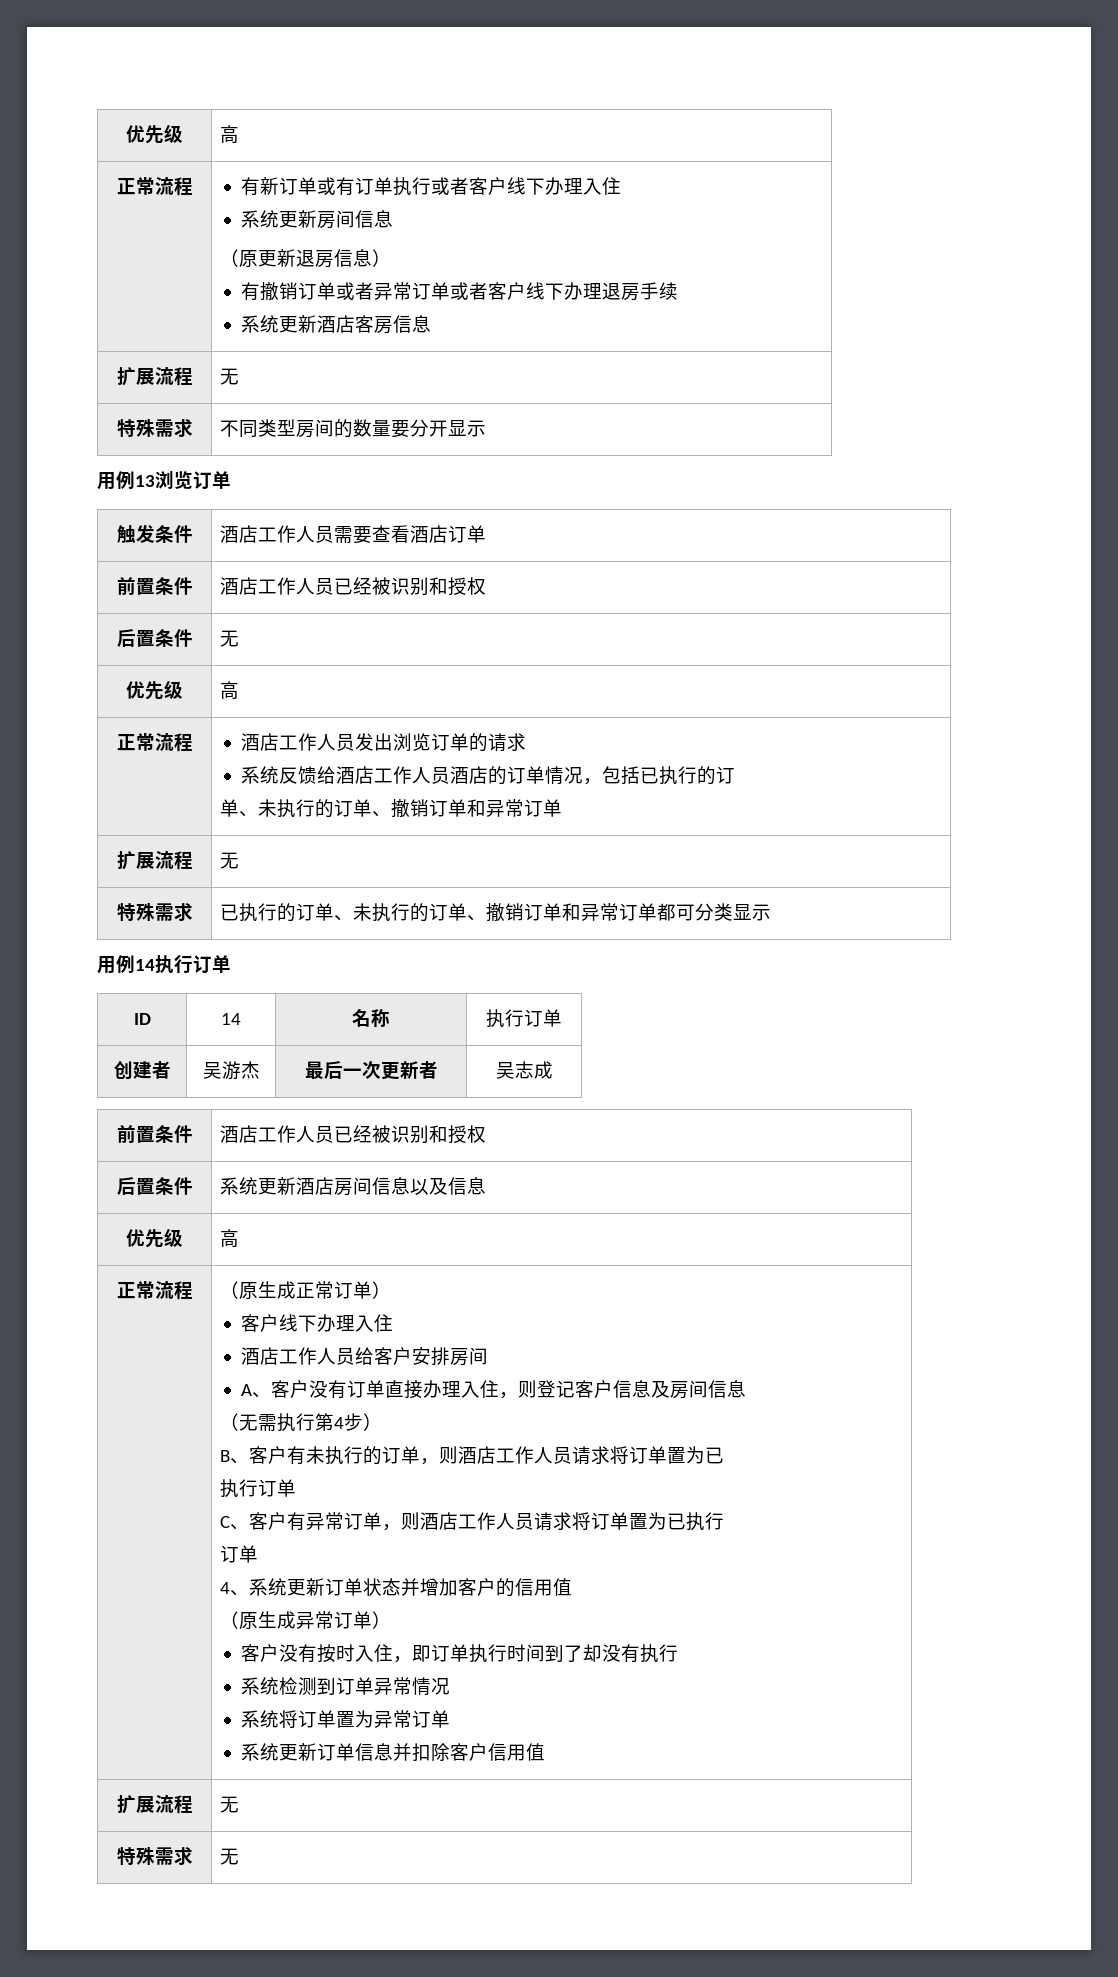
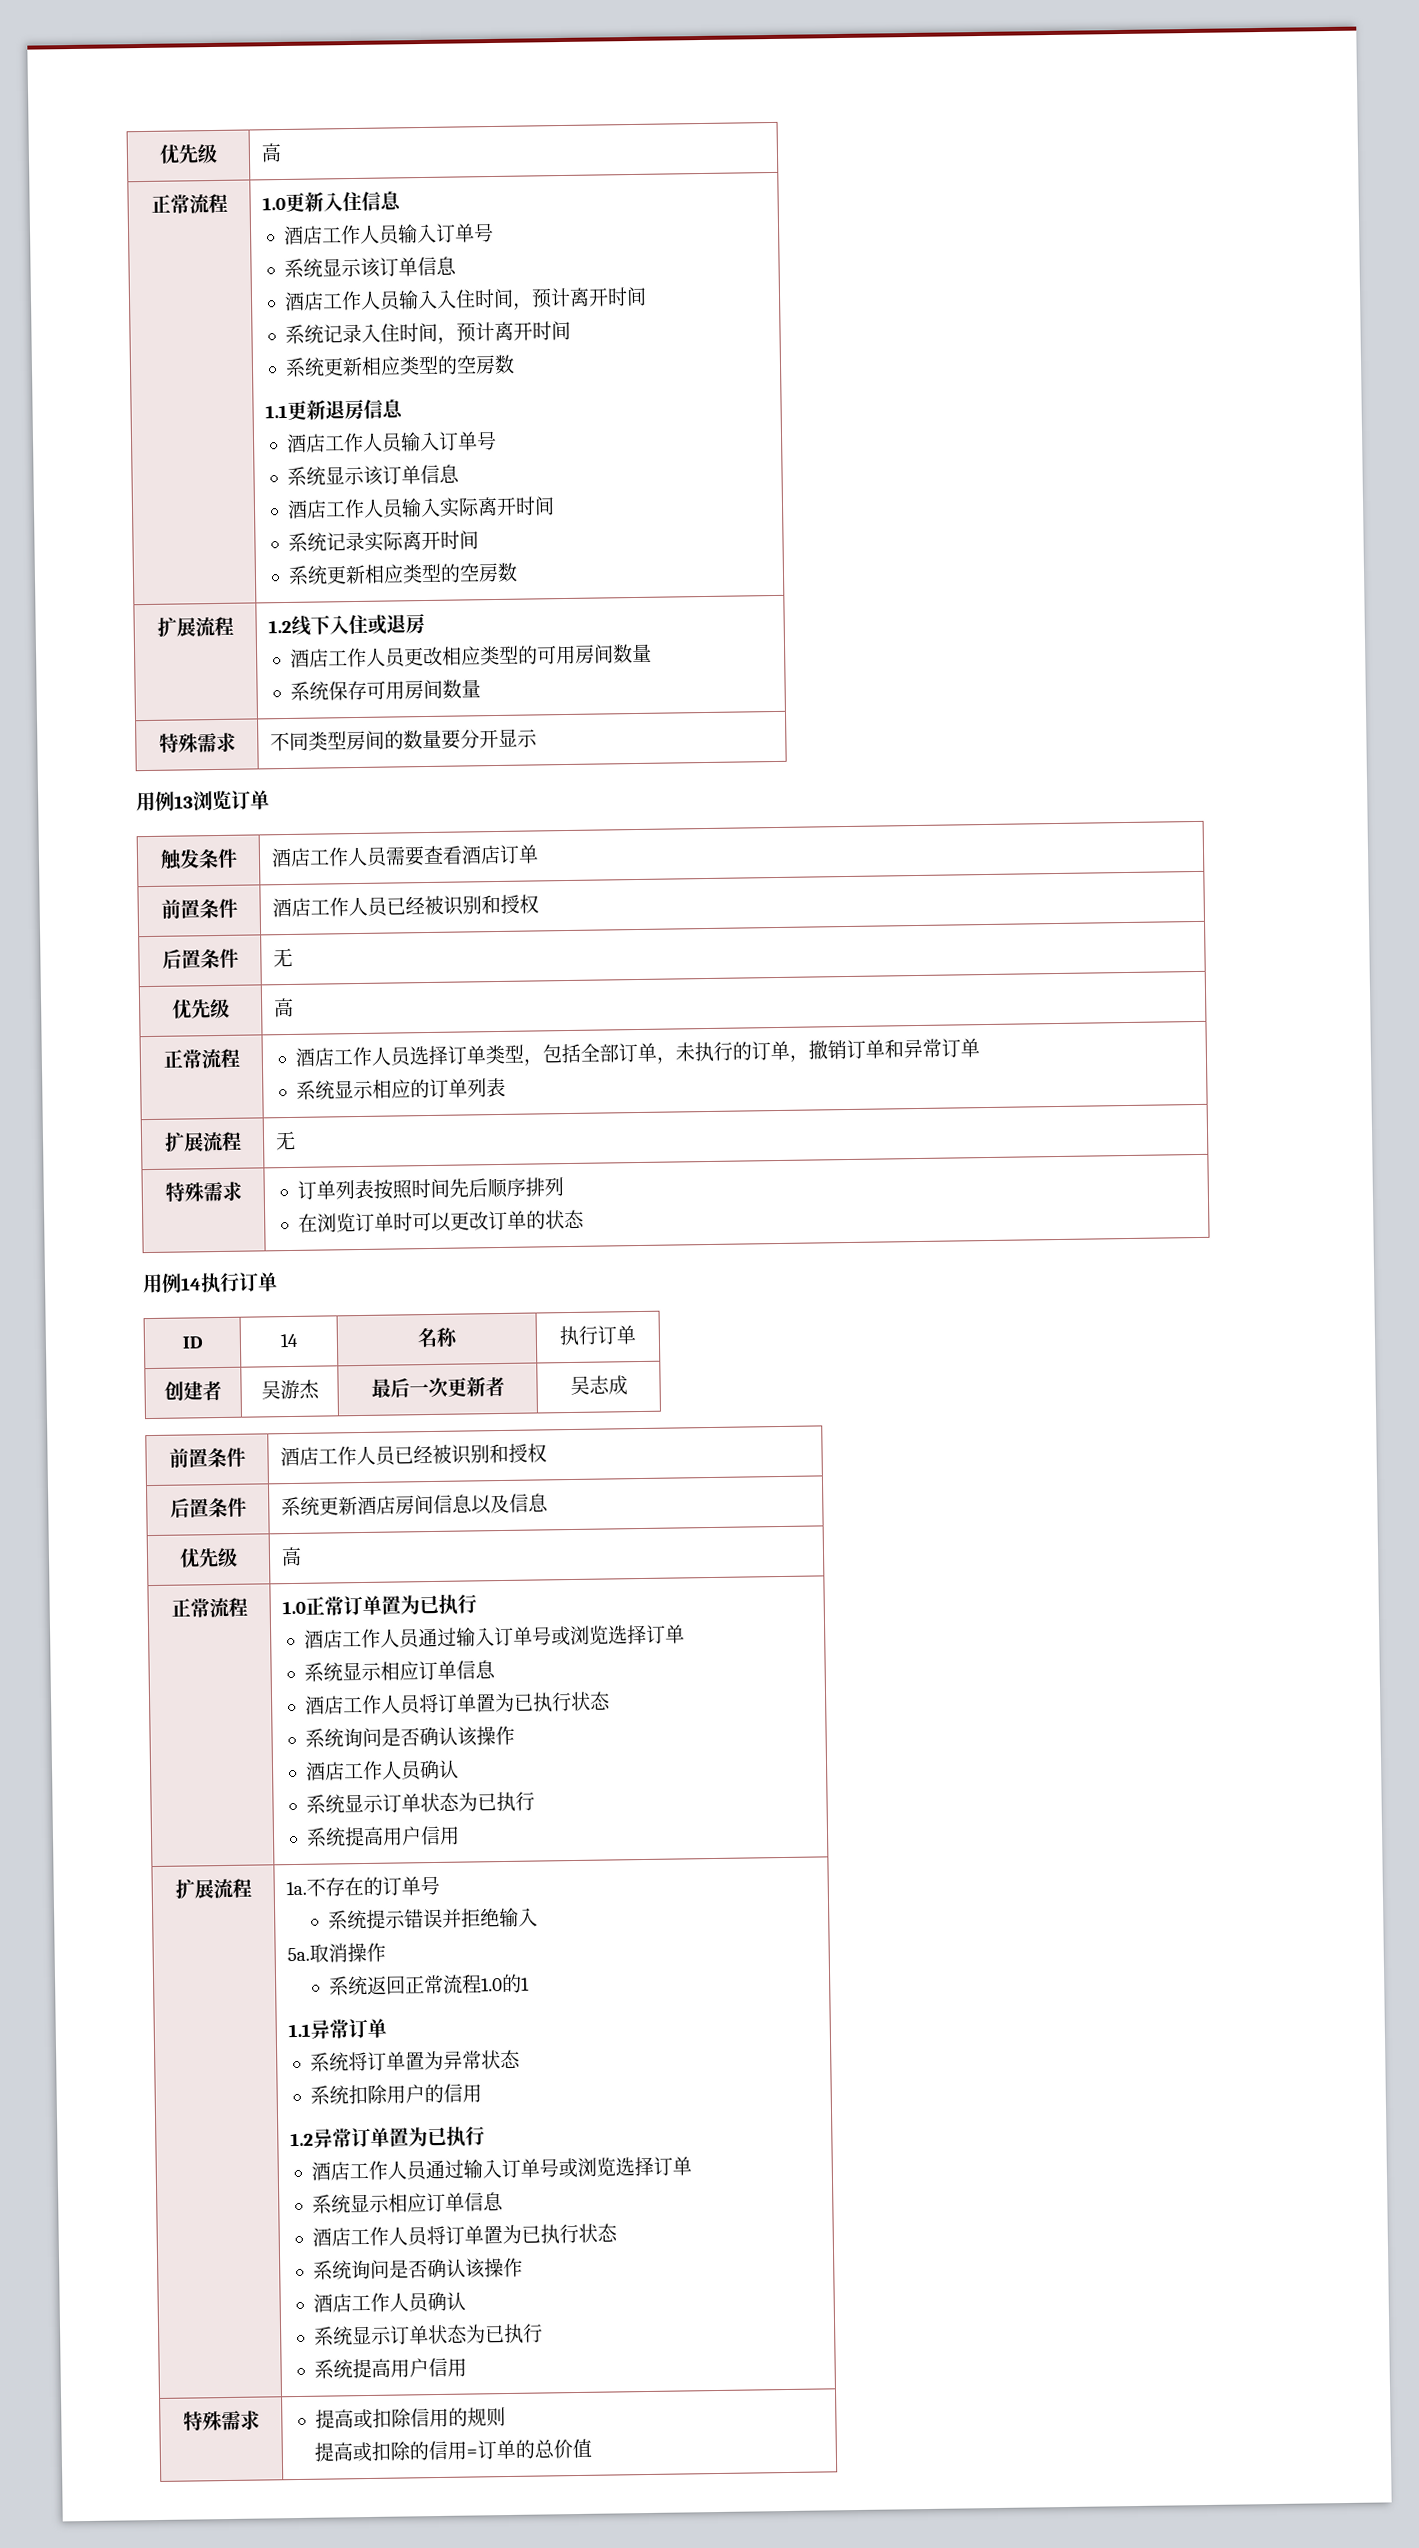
[126,124,183,144] [220,125,240,144] [116,177,193,196] [240,177,621,196] [240,210,393,229] [220,249,392,268] [240,282,678,301] [240,315,431,334] [116,367,193,386] [220,368,240,385] 优先级 | 高 // 正常流程 | 有新订单或有订单执行或者客户线下办理入住 // 系统更新房间信息 // （原更新退房信息） // 有撤销订单或者异常订单或者客户线下办理退房手续 // 系统更新酒店客房信息 // 扩展流程 | 无 -> [159,143,218,164] [260,143,282,163] [150,193,228,214] [261,191,402,212] [282,222,494,245] [283,256,457,278] [283,286,647,311] [284,320,571,344] [284,354,515,377] [264,398,404,421] [285,430,497,453] [286,464,460,486] [286,496,555,519] [287,530,479,552] [287,562,518,585] [156,616,234,637] [267,613,425,636] [289,643,652,668] [289,679,481,701] 优先级 | 高 // 正常流程 | 1.0更新入住信息 // 酒店工作人员输入订单号 // 系统显示该订单信息 // 酒店工作人员输入入住时间，预计离开时间 // 系统记录入住时间，预计离开时间 // 系统更新相应类型的空房数 // 1.1更新退房信息 // 酒店工作人员输入订单号 // 系统显示该订单信息 // 酒店工作人员输入实际离开时间 // 系统记录实际离开时间 // 系统更新相应类型的空房数 // 扩展流程 | 1.2线下入住或退房 // 酒店工作人员更改相应类型的可用房间数量 // 系统保存可用房间数量
[354,733,526,752] [240,766,735,785] [220,799,563,818] [116,851,193,870] [220,852,240,869] [116,902,193,922] [220,903,772,922] 发出浏览订单的请求 // 系统反馈给酒店工作人员酒店的订单情况，包括已执行的订 // 单、未执行的订单、撤销订单和异常订单 // 扩展流程 | 无 // 特殊需求 | 已执行的订单、未执行的订单、撤销订单和异常订单都可分类显示 -> [408,1038,980,1066] [295,1077,506,1100] [163,1131,242,1152] [274,1130,296,1151] [164,1181,242,1202] [296,1177,564,1200] [297,1209,585,1233] 选择订单类型，包括全部订单，未执行的订单，撤销订单和异常订单 // 系统显示相应的订单列表 // 扩展流程 | 无 // 特殊需求 | 订单列表按照时间先后顺序排列 // 在浏览订单时可以更改订单的状态
[220,1281,392,1299] [240,1314,393,1332] [240,1347,488,1366] [240,1380,746,1399] [220,1413,383,1432] [220,1446,725,1465] [220,1479,297,1498] [220,1512,725,1531] [220,1545,259,1563] [220,1578,573,1597] [220,1611,392,1629] [240,1644,678,1663] [240,1677,450,1696] （原生成正常订单） // 客户线下办理入住 // 酒店工作人员给客户安排房间 // A、客户没有订单直接办理入住，则登记客户信息及房间信息 // （无需执行第4步） // B、客户有未执行的订单，则酒店工作人员请求将订单置为已 // 执行订单 // C、客户有异常订单，则酒店工作人员请求将订单置为已执行 // 订单 // 4、系统更新订单状态并增加客户的信用值 // （原生成异常订单） // 客户没有按时入住，即订单执行时间到了却没有执行 // 系统检测到订单异常情况 -> [281,1594,477,1616] [303,1624,685,1649] [303,1660,496,1682] [303,1691,611,1715] [304,1725,515,1748] [304,1759,459,1781] [305,1791,535,1814] [305,1825,460,1847] [174,1878,252,1899] [285,1875,440,1897] [328,1907,539,1930] [286,1942,386,1963] [329,1973,531,1996] [287,2018,387,2039] 1.0正常订单置为已执行 // 酒店工作人员通过输入订单号或浏览选择订单 // 系统显示相应订单信息 // 酒店工作人员将订单置为已执行状态 // 系统询问是否确认该操作 // 酒店工作人员确认 // 系统显示订单状态为已执行 // 系统提高用户信用 // 扩展流程 | 1a.不存在的订单号 // 系统提示错误并拒绝输入 // 5a.取消操作 // 系统返回正常流程1.0的1 // 1.1异常订单
[411,1710,450,1728] [240,1743,545,1762] [116,1795,193,1814] [220,1796,240,1813] [116,1846,193,1866] [220,1848,240,1865] 订单 // 系统更新订单信息并扣除客户信用值 // 扩展流程 | 无 // 特殊需求 | 无 -> [480,2049,521,2070] [309,2083,482,2105] [289,2126,485,2148] [310,2156,692,2181] [311,2192,504,2214] [311,2223,618,2247] [312,2257,523,2280] [312,2291,466,2313] [313,2323,543,2346] [313,2357,467,2379] [182,2410,260,2431] [314,2407,506,2430] [314,2438,593,2463] 状态 // 系统扣除用户的信用 // 1.2异常订单置为已执行 // 酒店工作人员通过输入订单号或浏览选择订单 // 系统显示相应订单信息 // 酒店工作人员将订单置为已执行状态 // 系统询问是否确认该操作 // 酒店工作人员确认 // 系统显示订单状态为已执行 // 系统提高用户信用 // 特殊需求 | 提高或扣除信用的规则 // 提高或扣除的信用=订单的总价值

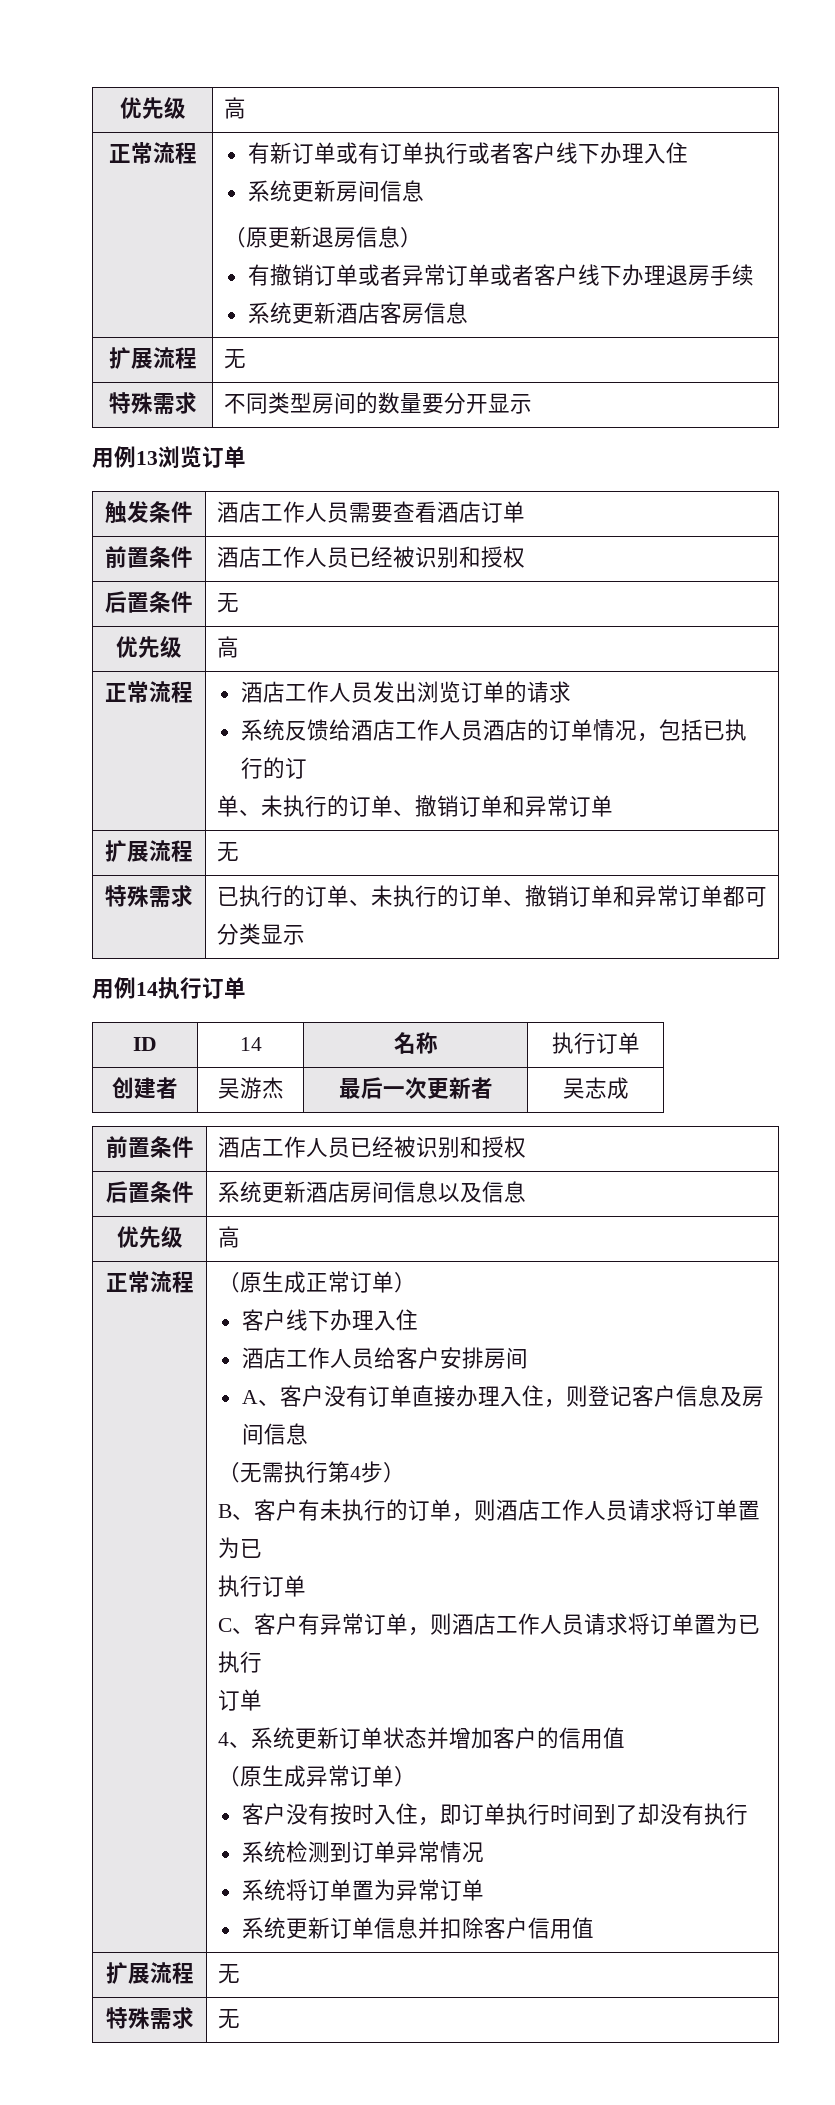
[159,143,218,164] [260,143,282,163] [150,193,228,214] [261,191,402,212] [282,222,494,245] [283,256,457,278] [283,286,647,311] [284,320,571,344] [284,354,515,377] [264,398,404,421] [285,430,497,453] [286,464,460,486] [286,496,555,519] [287,530,479,552] [287,562,518,585] [156,616,234,637] [267,613,425,636] [289,643,652,668] [289,679,481,701] 优先级 | 高 // 正常流程 | 1.0更新入住信息 // 酒店工作人员输入订单号 // 系统显示该订单信息 // 酒店工作人员输入入住时间，预计离开时间 // 系统记录入住时间，预计离开时间 // 系统更新相应类型的空房数 // 1.1更新退房信息 // 酒店工作人员输入订单号 // 系统显示该订单信息 // 酒店工作人员输入实际离开时间 // 系统记录实际离开时间 // 系统更新相应类型的空房数 // 扩展流程 | 1.2线下入住或退房 // 酒店工作人员更改相应类型的可用房间数量 // 系统保存可用房间数量 -> [119,97,186,119] [223,97,246,119] [108,142,197,164] [247,142,688,164] [247,180,424,202] [223,226,422,248] [247,264,754,286] [247,302,468,324] [108,347,197,369] [223,349,246,369] 优先级 | 高 // 正常流程 | 有新订单或有订单执行或者客户线下办理入住 // 系统更新房间信息 // （原更新退房信息） // 有撤销订单或者异常订单或者客户线下办理退房手续 // 系统更新酒店客房信息 // 扩展流程 | 无
[408,1038,980,1066] [295,1077,506,1100] [163,1131,242,1152] [274,1130,296,1151] [164,1181,242,1202] [296,1177,564,1200] [297,1209,585,1233] 选择订单类型，包括全部订单，未执行的订单，撤销订单和异常订单 // 系统显示相应的订单列表 // 扩展流程 | 无 // 特殊需求 | 订单列表按照时间先后顺序排列 // 在浏览订单时可以更改订单的状态 -> [372,681,571,703] [240,719,747,742] [240,757,307,779] [216,795,613,817] [105,840,193,862] [216,842,239,862] [105,885,193,908] [216,885,767,907] [216,923,305,945] 发出浏览订单的请求 // 系统反馈给酒店工作人员酒店的订单情况，包括已执行的订 // 单、未执行的订单、撤销订单和异常订单 // 扩展流程 | 无 // 特殊需求 | 已执行的订单、未执行的订单、撤销订单和异常订单都可分类显示
[281,1594,477,1616] [303,1624,685,1649] [303,1660,496,1682] [303,1691,611,1715] [304,1725,515,1748] [304,1759,459,1781] [305,1791,535,1814] [305,1825,460,1847] [174,1878,252,1899] [285,1875,440,1897] [328,1907,539,1930] [286,1942,386,1963] [329,1973,531,1996] [287,2018,387,2039] 1.0正常订单置为已执行 // 酒店工作人员通过输入订单号或浏览选择订单 // 系统显示相应订单信息 // 酒店工作人员将订单置为已执行状态 // 系统询问是否确认该操作 // 酒店工作人员确认 // 系统显示订单状态为已执行 // 系统提高用户信用 // 扩展流程 | 1a.不存在的订单号 // 系统提示错误并拒绝输入 // 5a.取消操作 // 系统返回正常流程1.0的1 // 1.1异常订单 -> [217,1271,416,1293] [241,1309,418,1331] [241,1347,528,1369] [241,1385,764,1408] [241,1423,308,1445] [217,1461,405,1483] [217,1499,760,1522] [217,1537,262,1559] [217,1575,306,1597] [217,1613,760,1636] [217,1651,262,1673] [217,1689,262,1711] [217,1727,625,1749] [217,1765,416,1787] [241,1803,748,1826] [241,1841,484,1863] （原生成正常订单） // 客户线下办理入住 // 酒店工作人员给客户安排房间 // A、客户没有订单直接办理入住，则登记客户信息及房间信息 // （无需执行第4步） // B、客户有未执行的订单，则酒店工作人员请求将订单置为已 // 执行订单 // C、客户有异常订单，则酒店工作人员请求将订单置为已执行 // 订单 // 4、系统更新订单状态并增加客户的信用值 // （原生成异常订单） // 客户没有按时入住，即订单执行时间到了却没有执行 // 系统检测到订单异常情况
[480,2049,521,2070] [309,2083,482,2105] [289,2126,485,2148] [310,2156,692,2181] [311,2192,504,2214] [311,2223,618,2247] [312,2257,523,2280] [312,2291,466,2313] [313,2323,543,2346] [313,2357,467,2379] [182,2410,260,2431] [314,2407,506,2430] [314,2438,593,2463] 状态 // 系统扣除用户的信用 // 1.2异常订单置为已执行 // 酒店工作人员通过输入订单号或浏览选择订单 // 系统显示相应订单信息 // 酒店工作人员将订单置为已执行状态 // 系统询问是否确认该操作 // 酒店工作人员确认 // 系统显示订单状态为已执行 // 系统提高用户信用 // 特殊需求 | 提高或扣除信用的规则 // 提高或扣除的信用=订单的总价值 -> [439,1879,484,1901] [241,1917,594,1939] [105,1962,194,1984] [217,1964,240,1984] [105,2007,194,2030] [217,2009,240,2029] 订单 // 系统更新订单信息并扣除客户信用值 // 扩展流程 | 无 // 特殊需求 | 无

